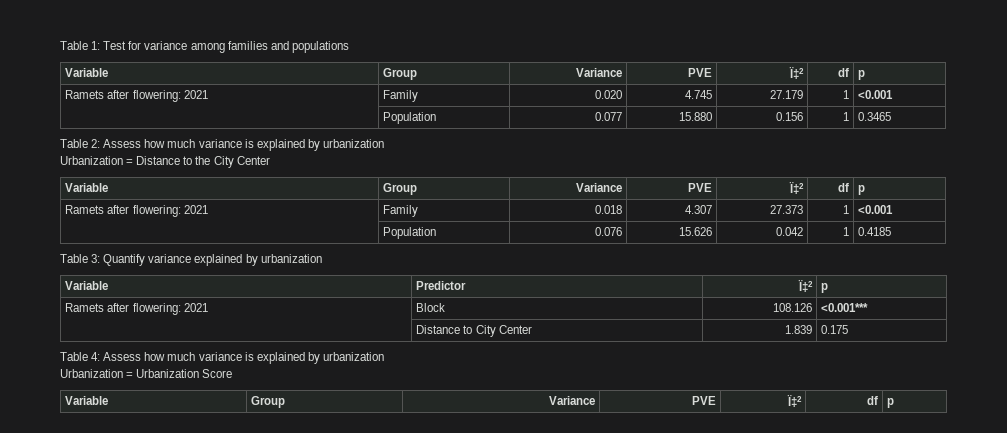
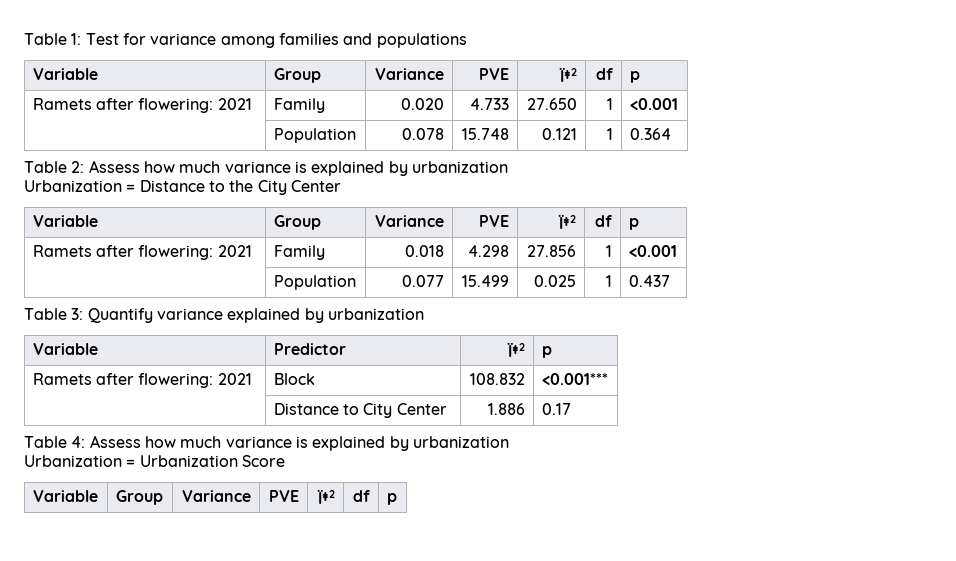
[684,90,712,99] [769,90,803,99] [842,90,849,99] [858,90,894,99] [383,112,437,124] [594,112,622,121] [678,112,712,121] [775,112,803,121] [842,112,849,121] [858,112,892,121] 4.745 | 27.179 | 1 | <0.001 // | Population | 0.077 | 15.880 | 0.156 | 1 | 0.3465 -> [470,98,510,110] [527,98,578,110] [607,98,614,110] [629,98,678,110] [273,128,356,143] [402,128,445,140] [462,128,510,140] [542,128,578,140] [607,128,614,140] [629,128,671,140] 4.733 | 27.650 | 1 | <0.001 // | Population | 0.078 | 15.748 | 0.121 | 1 | 0.364
[684,205,712,214] [769,205,803,214] [842,205,849,214] [858,205,894,214] [383,227,437,239] [594,227,622,236] [678,227,712,236] [775,227,803,236] [842,227,849,236] [858,227,892,236] 4.307 | 27.373 | 1 | <0.001 // | Population | 0.076 | 15.626 | 0.042 | 1 | 0.4185 -> [468,245,510,257] [527,245,577,257] [606,245,613,257] [628,245,677,257] [273,275,356,290] [402,275,445,287] [462,275,510,287] [534,275,577,287] [606,275,613,287] [628,275,670,287] 4.298 | 27.856 | 1 | <0.001 // | Population | 0.077 | 15.499 | 0.025 | 1 | 0.437
[772,303,812,312] 108.126 -> [470,373,526,385] 108.832
[784,325,812,334] [821,325,849,334] 1.839 | 0.175 -> [488,403,526,415] [541,403,571,415] 1.886 | 0.17

